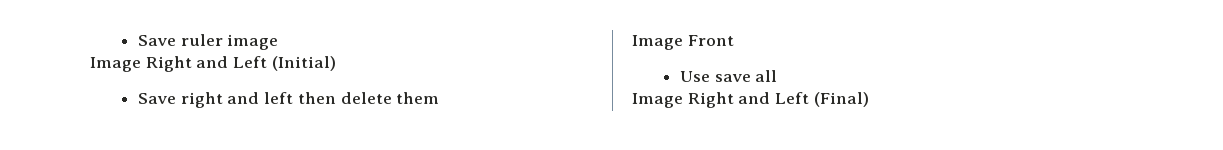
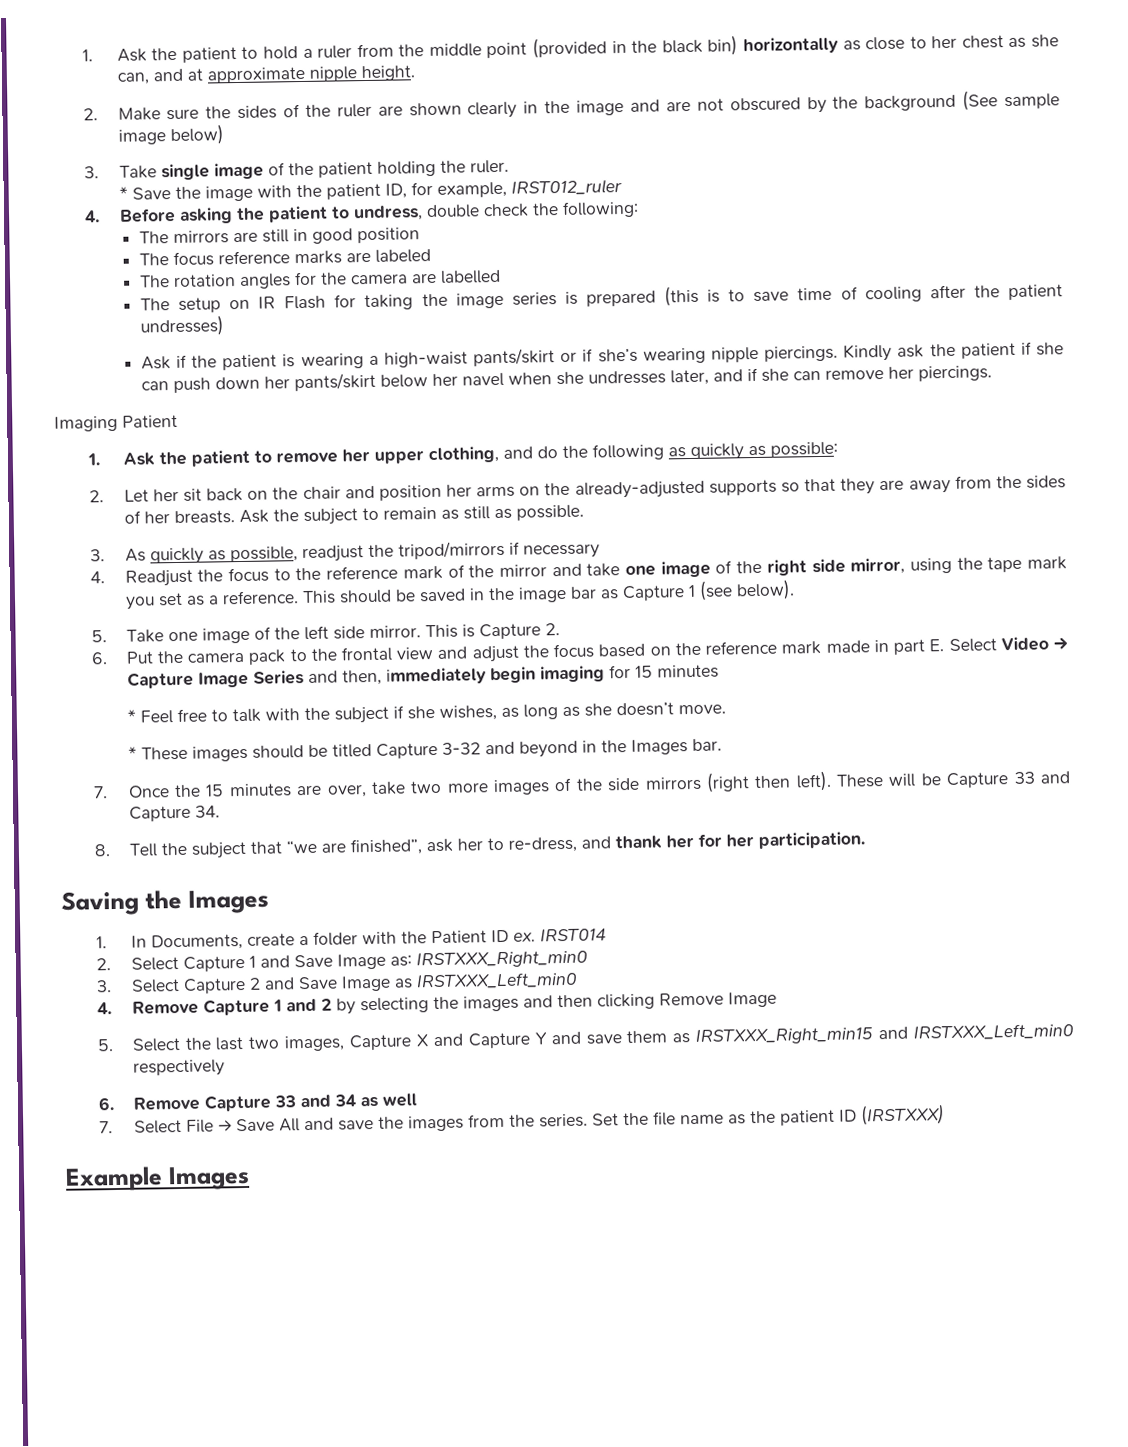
[137,34,279,50] [90,56,336,72] [137,92,440,108] [632,35,734,50] [679,70,778,82] [632,92,869,108] Save ruler image // Image Right and Left (Initial) // Save right and left then delete them // Image Front // Use save all // Image Right and Left (Final) -> [82,34,1059,63] [116,65,415,85] [83,90,1061,121] [117,124,224,146] [84,159,509,181] [118,179,622,202] [84,200,639,224] [138,227,420,245] [138,249,431,267] [138,269,501,289] [139,284,1064,313] [139,315,224,337] [140,341,1065,371] [140,365,992,394] [54,414,178,432] [87,441,838,467] [89,475,1067,503] [123,504,584,526] [90,540,600,565] [90,556,1067,587] [124,579,795,610] [91,623,560,644] [91,636,1068,665] [126,664,719,689] [126,702,726,724] [127,738,722,762] [93,770,1070,799] [128,805,220,822] [94,831,865,859] [61,889,269,916] [96,928,607,951] [96,950,588,972] [96,971,578,994] [97,991,777,1016] [97,1023,1074,1052] [132,1059,225,1077] [98,1093,417,1112] [99,1104,945,1134] [65,1165,250,1192] 1. Ask the patient to hold a ruler from the middle point (provided in the black bin) horizontally as close to her chest as she can, and at approximate nipple height. // 2. Make sure the sides of the ruler are shown clearly in the image and are not obscured by the background (See sample image below) // 3. Take single image of the patient holding the ruler. // * Save the image with the patient ID, for example, IRST012_ruler // 4. Before asking the patient to undress, double check the following: // The mirrors are still in good position // The focus reference marks are labeled // The rotation angles for the camera are labelled // The setup on IR Flash for taking the image series is prepared (this is to save time of cooling after the patient undresses) // Ask if the patient is wearing a high-waist pants/skirt or if she’s wearing nipple piercings. Kindly ask the patient if she can push down her pants/skirt below her navel when she undresses later, and if she can remove her piercings. // Imaging Patient // 1. Ask the patient to remove her upper clothing, and do the following as quickly as possible: // 2. Let her sit back on the chair and position her arms on the already-adjusted supports so that they are away from the sides of her breasts. Ask the subject to remain as still as possible. // 3. As quickly as possible, readjust the tripod/mirrors if necessary // 4. Readjust the focus to the reference mark of the mirror and take one image of the right side mirror, using the tape mark you set as a reference. This should be saved in the image bar as Capture 1 (see below). // 5. Take one image of the left side mirror. This is Capture 2. // 6. Put the camera pack to the frontal view and adjust the focus based on the reference mark made in part E. Select Video → Capture Image Series and then, immediately begin imaging for 15 minutes // * Feel free to talk with the subject if she wishes, as long as she doesn’t move. // * These images should be titled Capture 3-32 and beyond in the Images bar. // 7. Once the 15 minutes are over, take two more images of the side mirrors (right then left). These will be Capture 33 and Capture 34. // 8. Tell the subject that “we are finished”, ask her to re-dress, and thank her for her participation. // Saving the Images // 1. In Documents, create a folder with the Patient ID ex. IRST014 // 2. Select Capture 1 and Save Image as: IRSTXXX_Right_min0 // 3. Select Capture 2 and Save Image as IRSTXXX_Left_min0 // 4. Remove Capture 1 and 2 by selecting the images and then clicking Remove Image // 5. Select the last two images, Capture X and Capture Y and save them as IRSTXXX_Right_min15 and IRSTXXX_Left_min0 respectively // 6. Remove Capture 33 and 34 as well // 7. Select File → Save All and save the images from the series. Set the file name as the patient ID (IRSTXXX) // Example Images

